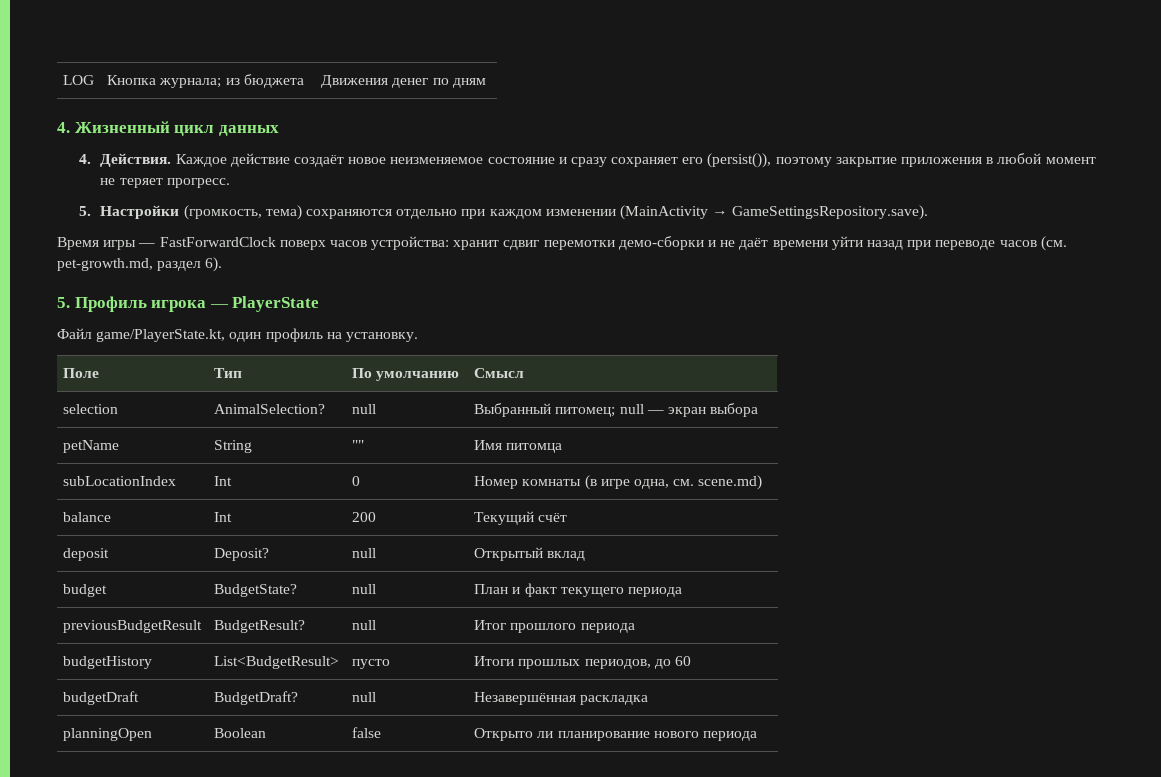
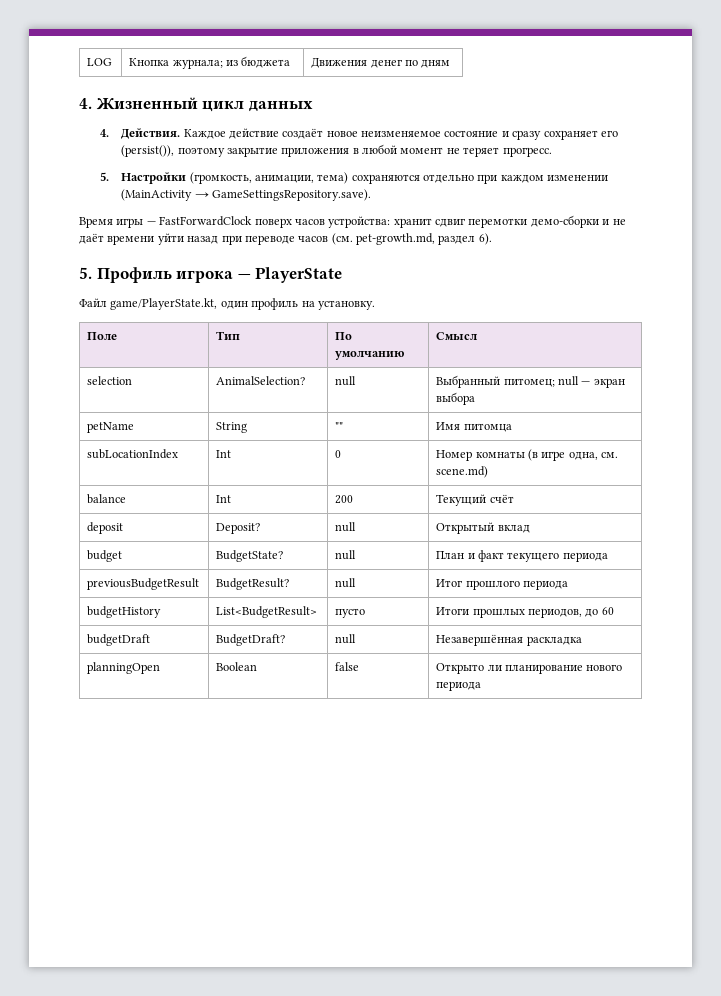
(262, 212) none -> [254,175,314,183] анимации,

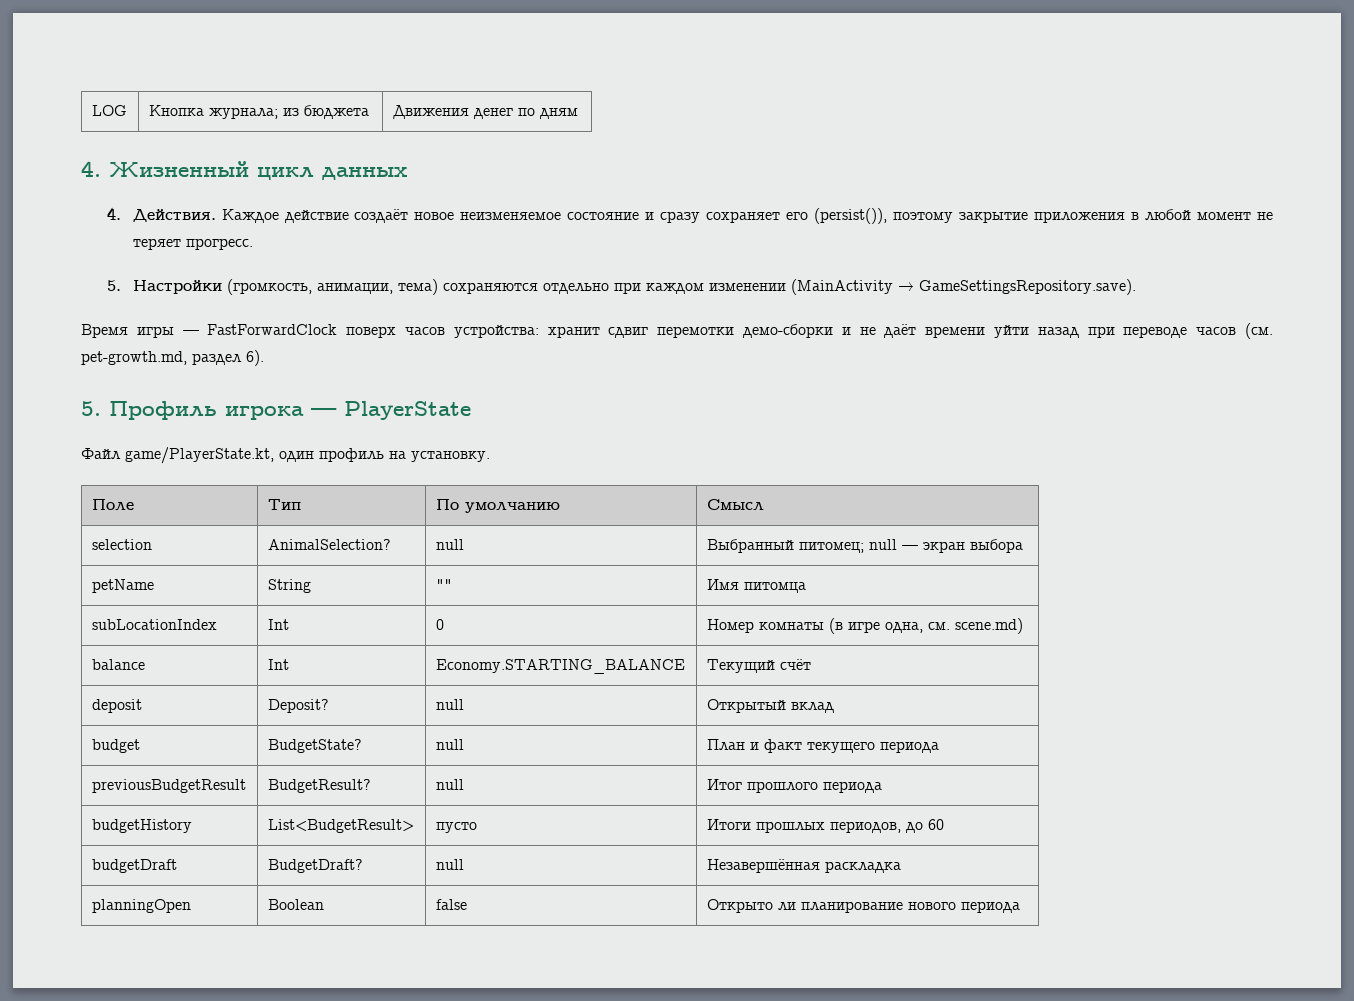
[335,495,354,504] 200 -> [435,659,685,674] Economy.STARTING_BALANCE

